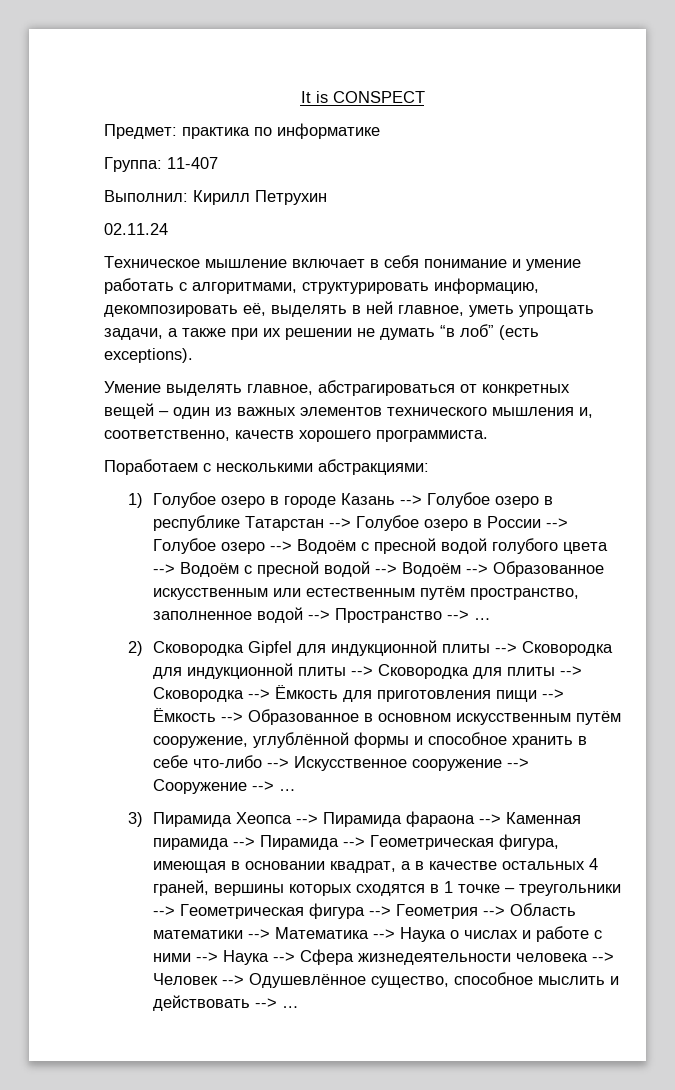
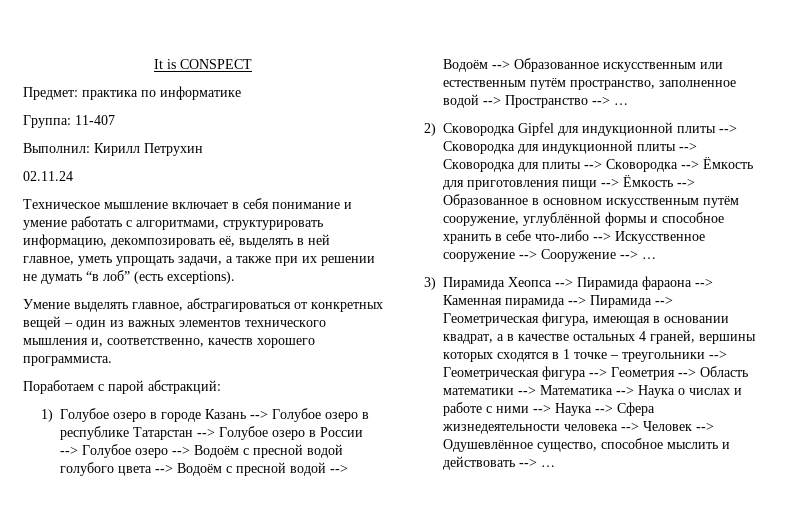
[216,459,429,475] несколькими абстракциями: -> [108,380,221,394] парой абстракций:

